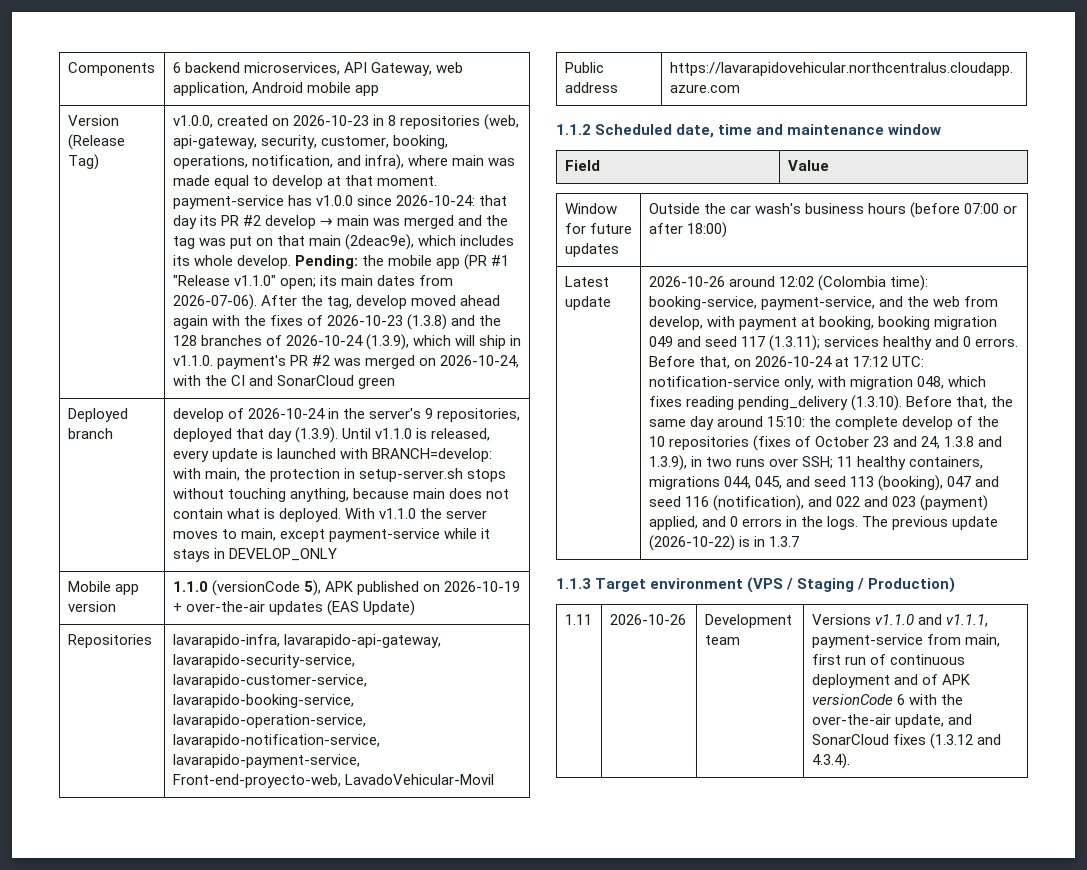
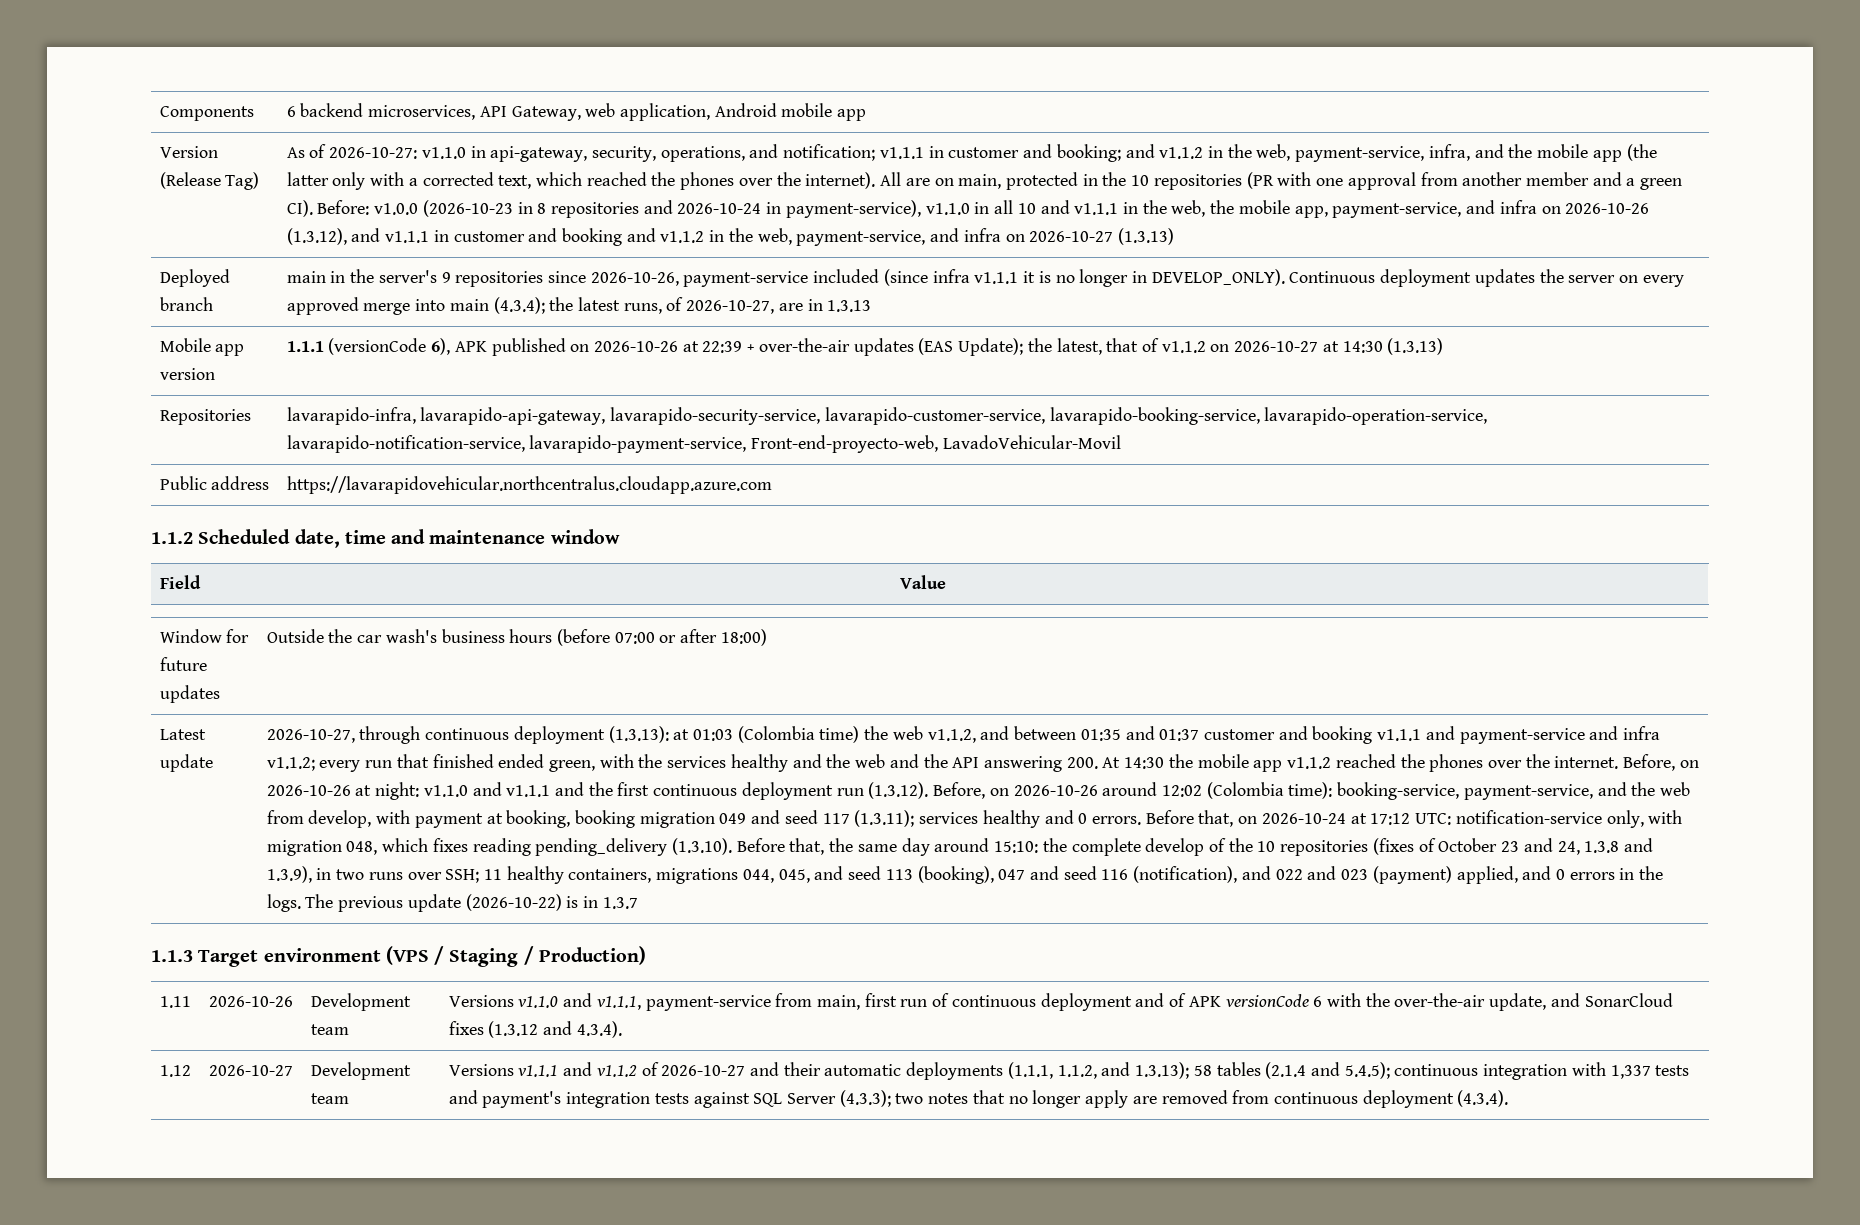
[172,114,520,130] [172,135,448,149] [172,154,516,170] [172,175,438,189] [172,195,508,209] [172,215,509,229] [172,234,515,250] [172,254,510,270] [172,275,454,289] [172,294,501,310] [172,314,502,330] [172,334,522,350] [172,355,520,369] [172,375,396,389] v1.0.0, created on 2026-10-23 in 8 repositories (web, api-gateway, security, customer, booking, operations, notification, and infra), where main was made equal to develop at that moment. payment-service has v1.0.0 since 2026-10-24: that day its PR #2 develop → main was merged and the tag was put on that main (2deac9e), which includes its whole develop. Pending: the mobile app (PR #1 "Release v1.1.0" open; its main dates from 2026-07-06). After the tag, develop moved ahead again with the fixes of 2026-10-23 (1.3.8) and the 128 branches of 2026-10-24 (1.3.9), which will ship in v1.1.0. payment's PR #2 was merged on 2026-10-24, with the CI and SonarCloud green -> [286,144,1657,162] [286,172,1683,190] [286,200,1650,218] [286,228,1175,246] As of 2026-10-27: v1.1.0 in api-gateway, security, operations, and notification; v1.1.1 in customer and booking; and v1.1.2 in the web, payment-service, infra, and the mobile app (the latter only with a corrected text, which reached the phones over the internet). All are on main, protected in the 10 repositories (PR with one approval from another member and a green CI). Before: v1.0.0 (2026-10-23 in 8 repositories and 2026-10-24 in payment-service), v1.1.0 in all 10 and v1.1.1 in the web, the mobile app, payment-service, and infra on 2026-10-26 (1.3.12), and v1.1.1 in customer and booking and v1.1.2 in the web, payment-service, and infra on 2026-10-27 (1.3.13)
[172,408,325,422] develop of 2026-10-24 -> [286,271,326,283] main
[437,408,521,422] [172,427,491,443] [172,448,493,462] [172,468,507,482] [172,488,510,502] [172,508,488,522] [172,528,491,542] [172,548,337,562] [67,581,139,595] [67,601,116,612] [172,580,521,596] [172,600,415,616] repositories, deployed that day (1.3.9). Until v1.1.0 is released, every update is launched with BRANCH=develop: with main, the protection in setup-server.sh stops without touching anything, because main does not contain what is deployed. With v1.1.0 the server moves to main, except payment-service while it stays in DEVELOP_ONLY // Mobile app version | 1.1.0 (versionCode 5), APK published on 2026-10-19 + over-the-air updates (EAS Update) -> [455,269,1684,287] [286,297,872,315] [159,338,245,356] [159,368,215,380] [286,338,1444,356] repositories since 2026-10-26, payment-service included (since infra v1.1.1 it is no longer in DEVELOP_ONLY). Continuous deployment updates the server on every approved merge into main (4.3.4); the latest runs, of 2026-10-27, are in 1.3.13 // Mobile app version | 1.1.1 (versionCode 6), APK published on 2026-10-26 at 22:39 + over-the-air updates (EAS Update); the latest, that of v1.1.2 on 2026-10-27 at 14:30 (1.3.13)
(611, 303) none -> [266,726,1661,744] [266,754,1699,772] [266,782,1009,800] 2026-10-27, through continuous deployment (1.3.13): at 01:03 (Colombia time) the web v1.1.2, and between 01:35 and 01:37 customer and booking v1.1.1 and payment-service and infra v1.1.2; every run that finished ended green, with the services healthy and the web and the API answering 200. At 14:30 the mobile app v1.1.2 reached the phones over the internet. Before, on 2026-10-26 at night: v1.1.0 and v1.1.1 and the first continuous deployment run (1.3.12). Before, on
(850, 761) none -> [159,1065,191,1077] [208,1065,293,1076] [310,1062,411,1080] [310,1093,349,1104] [448,1062,1690,1080] [448,1090,1509,1108] // 1.12 | 2026-10-27 | Development team | Versions v1.1.1 and v1.1.2 of 2026-10-27 and their automatic deployments (1.1.1, 1.1.2, and 1.3.13); 58 tables (2.1.4 and 5.4.5); continuous integration with 1,337 tests and payment's integration tests against SQL Server (4.3.3); two notes that no longer apply are removed from continuous deployment (4.3.4).

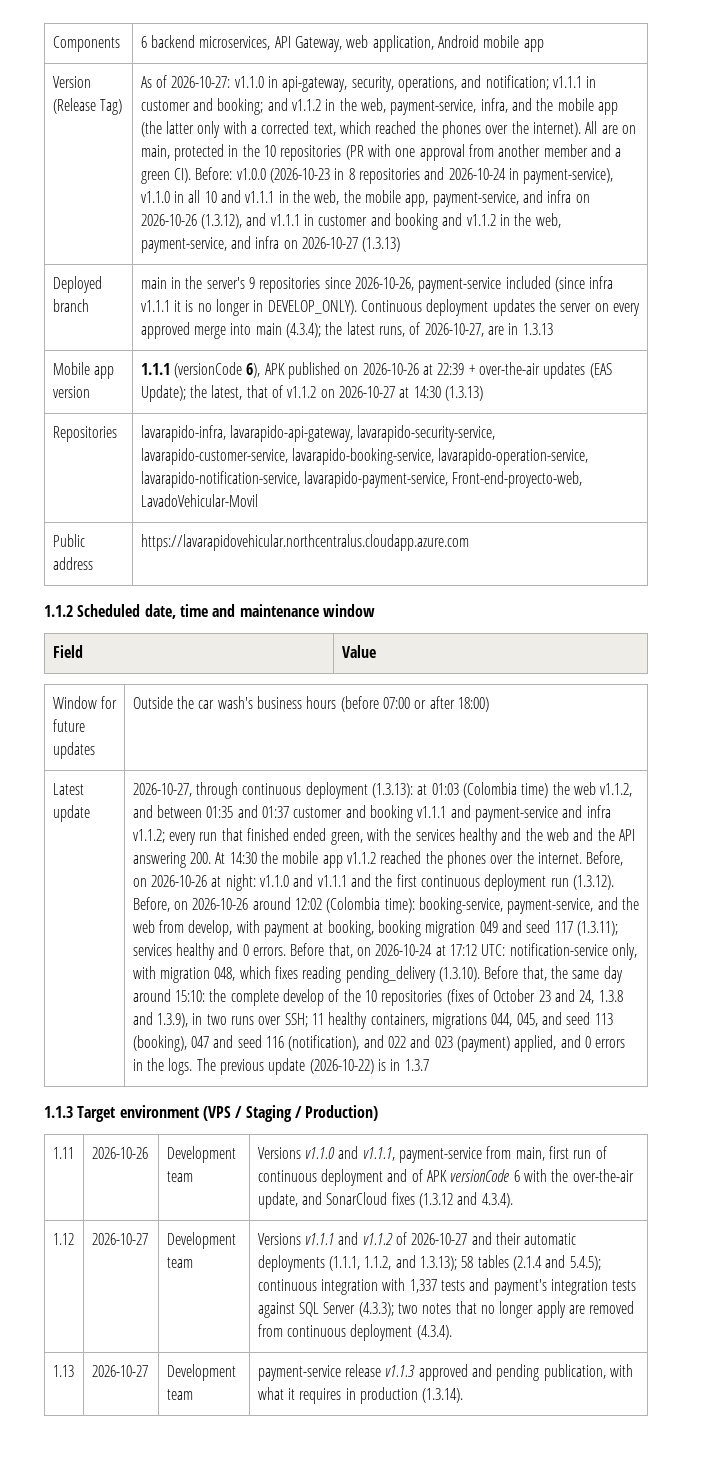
(1509, 1098) none -> [52,1365,74,1377] [91,1365,148,1377] [166,1364,236,1381] [166,1389,193,1400] [257,1364,634,1381] [257,1387,464,1404] // 1.13 | 2026-10-27 | Development team | payment-service release v1.1.3 approved and pending publication, with what it requires in production (1.3.14).

